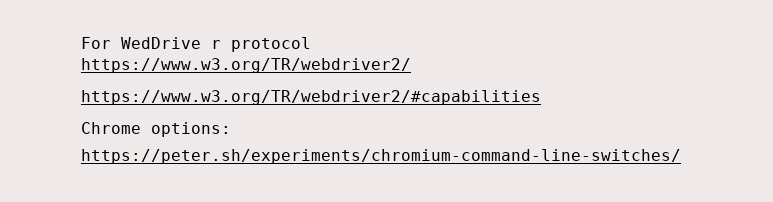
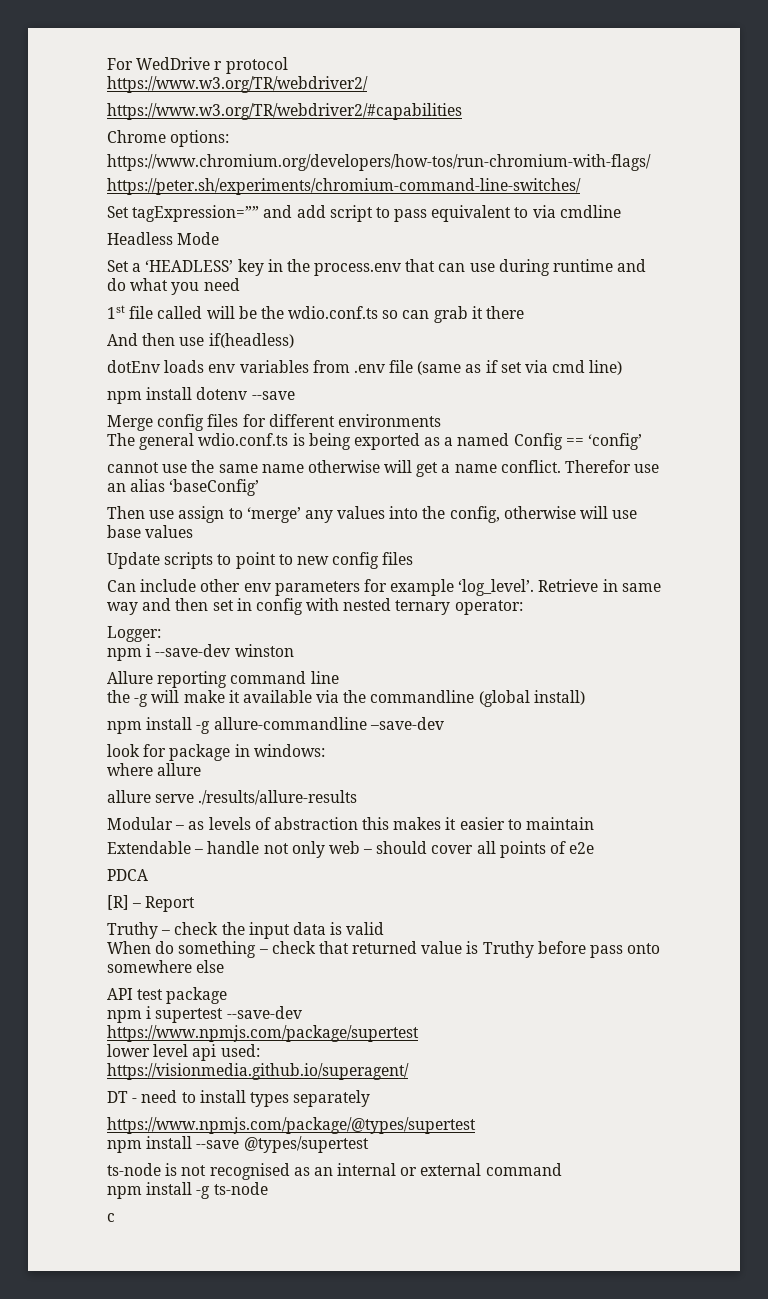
(231, 129) none -> [107,154,651,171] // https://www.chromium.org/developers/how-tos/run-chromium-with-flags/
(681, 156) none -> [107,205,621,222] [107,232,220,245] [107,259,647,276] [107,278,240,295] [107,305,525,323] [107,333,294,348] [107,360,623,375] [107,387,295,404] [107,414,441,431] [107,433,643,450] [107,460,660,477] [107,479,260,496] [107,506,638,523] [107,525,194,538] [107,552,414,569] [107,579,661,596] [107,598,523,615] [107,626,161,642] [107,644,294,661] [107,671,339,688] [107,690,585,707] [107,717,444,734] [107,744,325,761] [107,763,202,776] [107,790,358,805] [107,817,595,830] [107,841,595,858] [107,869,148,881] [107,895,196,912] [107,922,385,939] [107,941,661,958] [107,960,225,973] [107,987,228,1004] [107,1006,302,1023] [107,1025,419,1042] [107,1044,260,1061] [107,1063,409,1080] [107,1090,371,1107] [107,1117,476,1134] [107,1136,369,1153] [107,1163,562,1180] [107,1182,268,1199] [107,1213,115,1222] // Set tagExpression=”” and add script to pass equivalent to via cmdline // Headless Mode // Set a ‘HEADLESS’ key in the process.env that can use during runtime and do what you need // 1st file called will be the wdio.conf.ts so can grab it there // And then use if(headless) // dotEnv loads env variables from .env file (same as if set via cmd line) // npm install dotenv --save // Merge config files for different environments // The general wdio.conf.ts is being exported as a named Config == ‘config’ // cannot use the same name otherwise will get a name conflict. Therefor use an alias ‘baseConfig’ // Then use assign to ‘merge’ any values into the config, otherwise will use base values // Update scripts to point to new config files // Can include other env parameters for example ‘log_level’. Retrieve in same way and then set in config with nested ternary operator: // Logger: // npm i --save-dev winston // Allure reporting command line // the -g will make it available via the commandline (global install) // npm install -g allure-commandline –save-dev // look for package in windows: // where allure // allure serve ./results/allure-results // Modular – as levels of abstraction this makes it easier to maintain // Extendable – handle not only web – should cover all points of e2e // PDCA // [R] – Report // Truthy – check the input data is valid // When do something – check that returned value is Truthy before pass onto somewhere else // API test package // npm i supertest --save-dev // https://www.npmjs.com/package/supertest // lower level api used: // https://visionmedia.github.io/superagent/ // DT - need to install types separately // https://www.npmjs.com/package/@types/supertest // npm install --save @types/supertest // ts-node is not recognised as an internal or external command // npm install -g ts-node // c

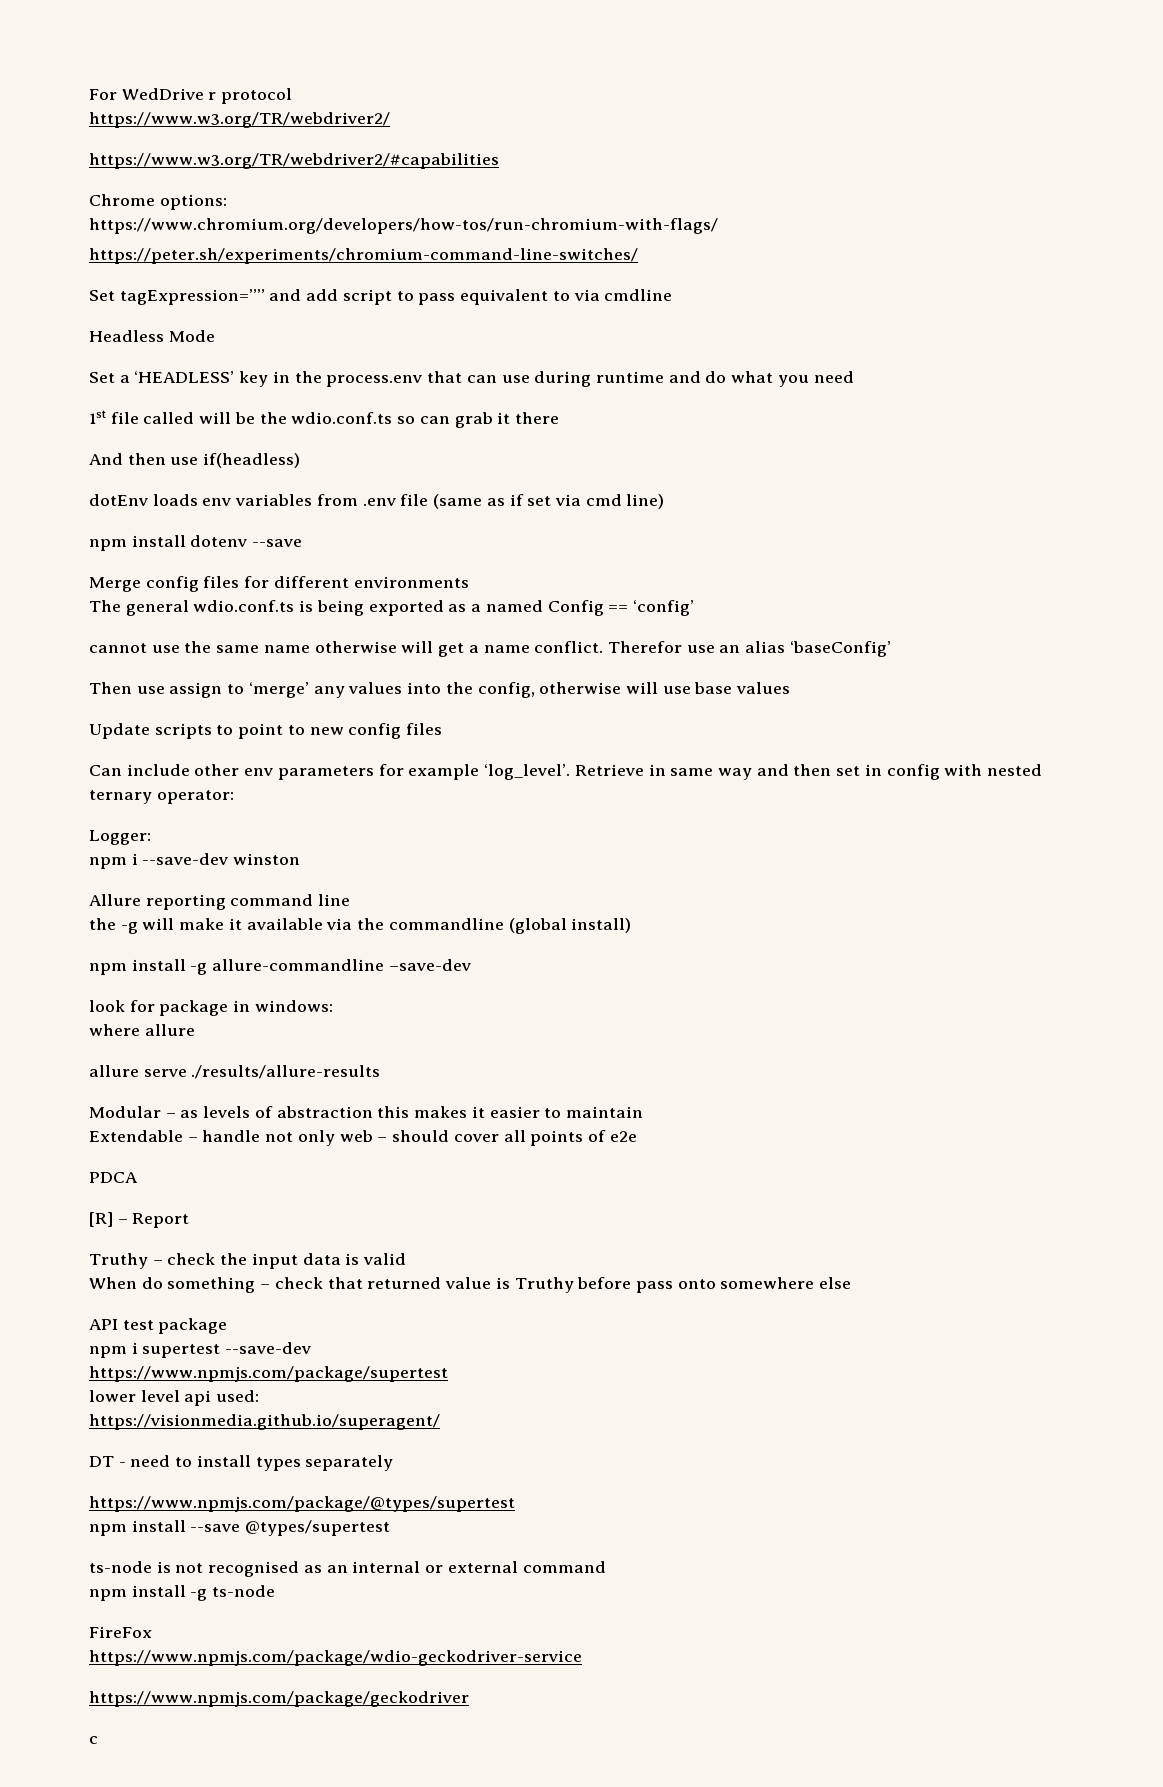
(268, 1188) none -> [89,1626,152,1638] [89,1650,582,1666] [89,1691,469,1707] // FireFox // https://www.npmjs.com/package/wdio-geckodriver-service // https://www.npmjs.com/package/geckodriver

